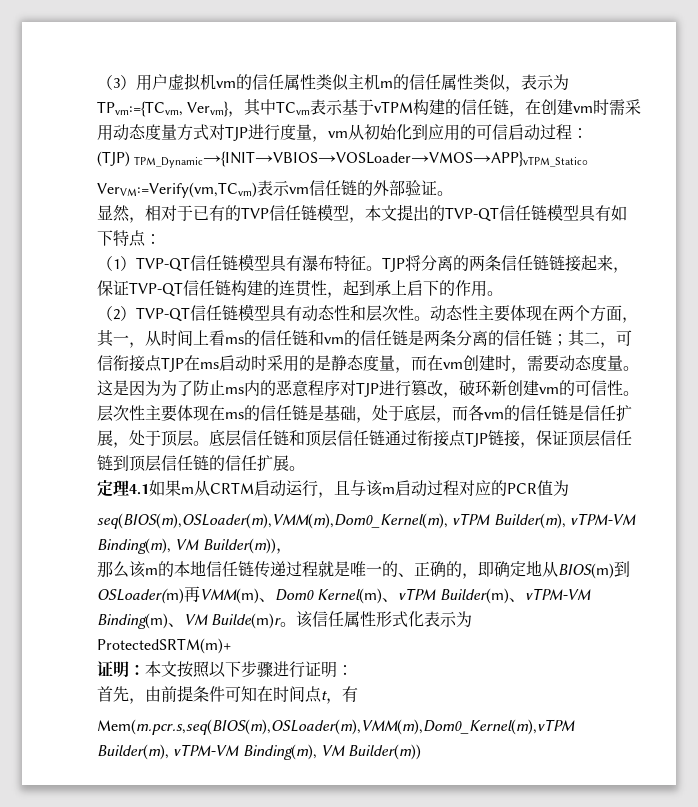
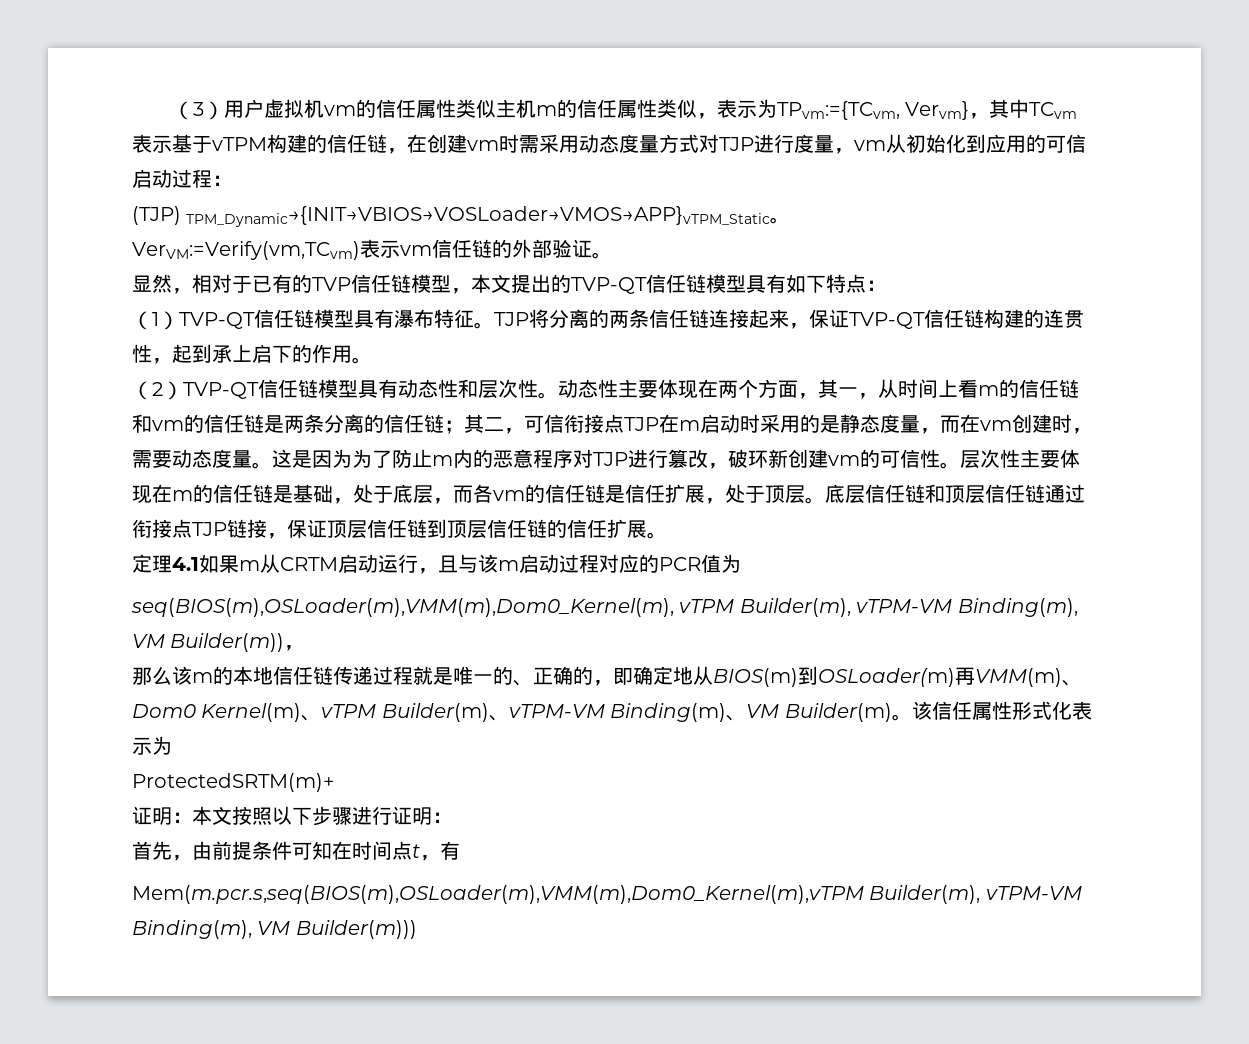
[549,255,565,271] 链 -> [709,309,729,328] 连
[225,337,244,344] ms -> [978,385,999,396] m
[200,362,219,369] ms -> [679,420,700,431] m
[225,387,244,394] ms -> [432,455,453,466] m
[225,412,244,419] ms -> [172,490,193,501] m
[211,613,282,629] Builde(m)r -> [784,703,892,722] Builder(m)
[348,744,422,760] Builder(m)) -> [295,920,417,939] Builder(m)))

